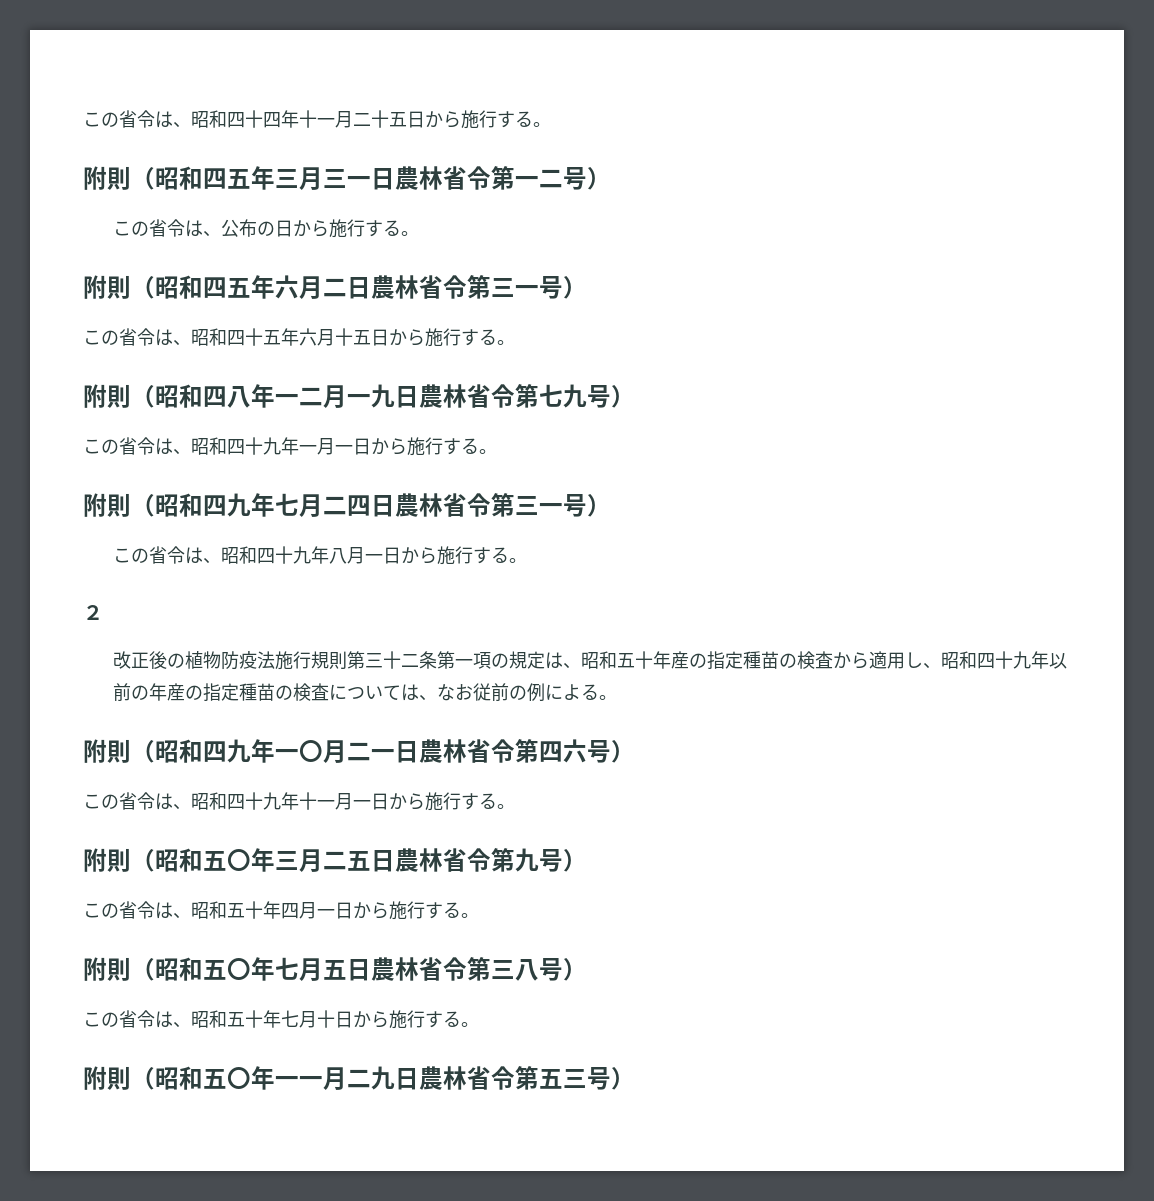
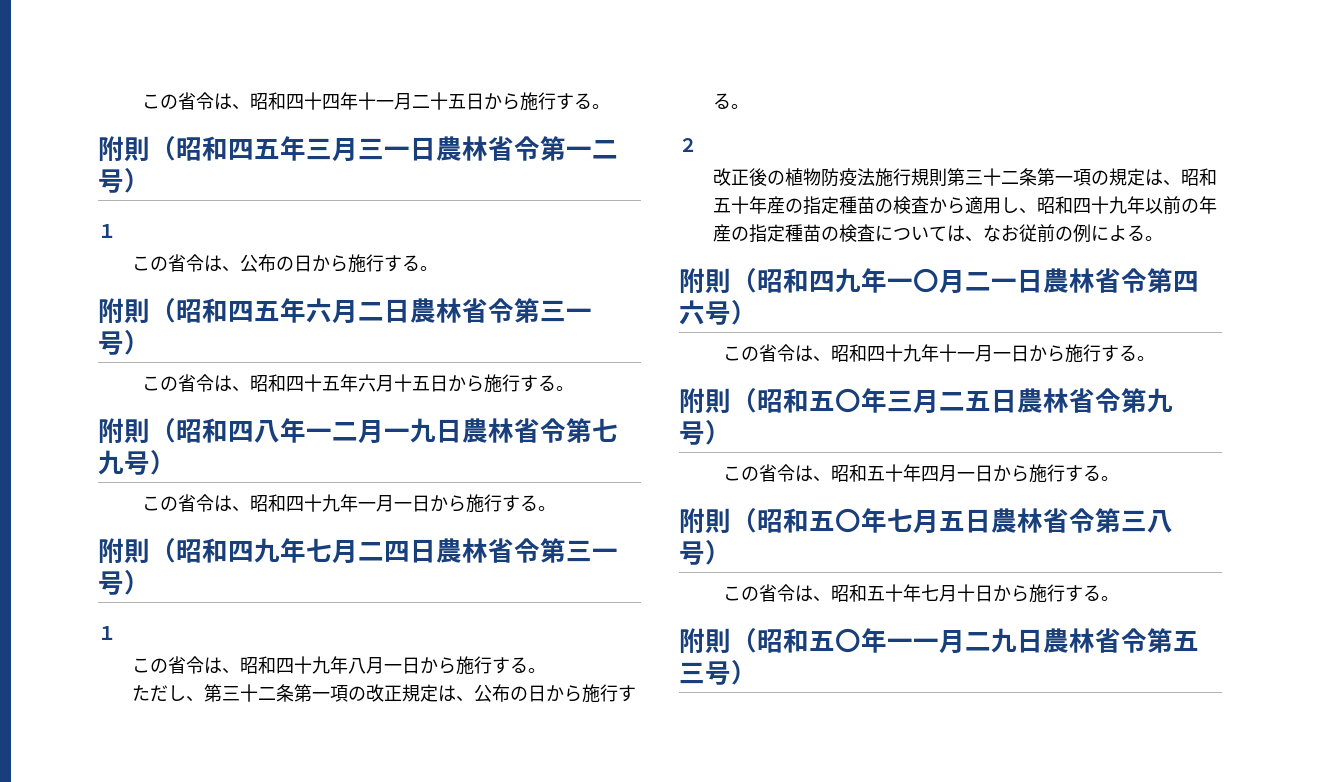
(611, 178) none -> [98,224,116,238] // １
(611, 505) none -> [98,626,116,640] // １
(527, 560) none -> [132,684,637,703] [713,93,750,109] // ただし、第三十二条第一項の改正規定は、公布の日から施行する。

